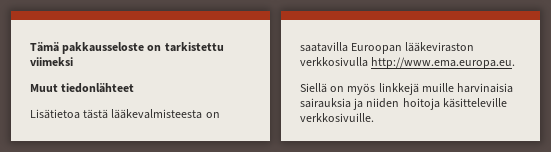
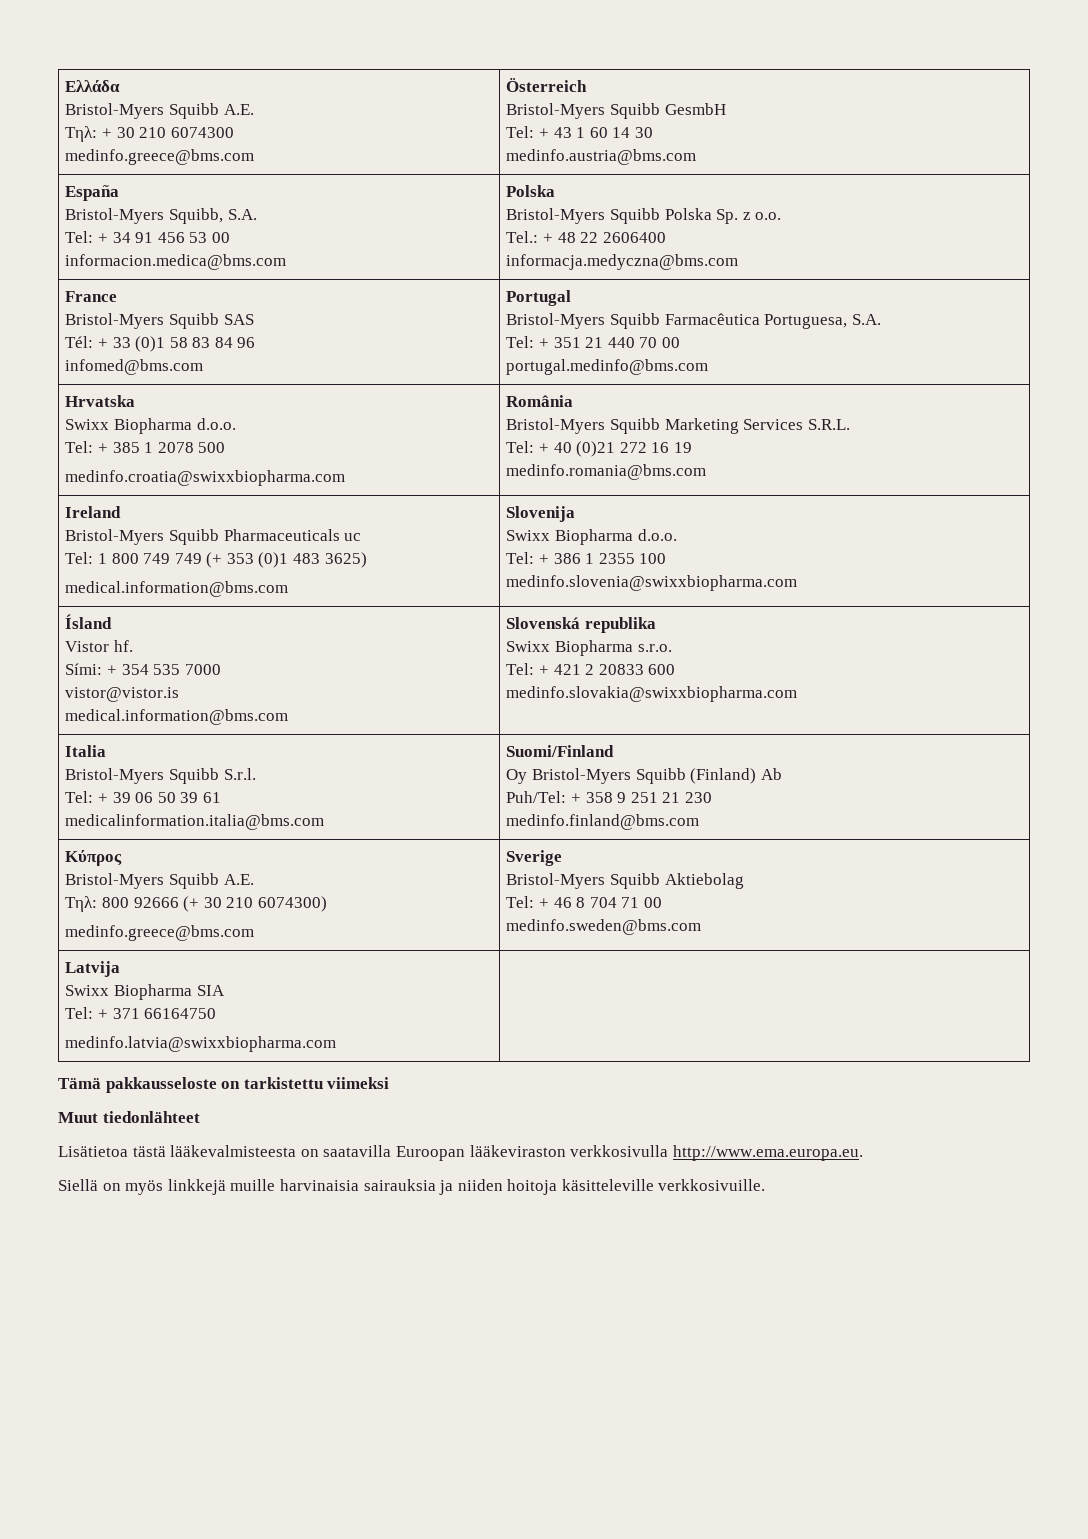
(30, 47) none -> [65,80,121,92] [65,103,254,119] [65,126,234,142] [65,149,255,165] [506,78,588,92] [506,103,726,119] [506,126,653,138] [506,149,697,165] [65,185,120,201] [65,208,257,224] [65,231,230,243] [65,254,287,270] [506,185,556,197] [506,208,782,224] [506,231,666,243] [506,254,739,270] [65,291,118,302] [65,313,254,329] [65,336,256,352] [65,359,204,375] [506,290,572,306] [506,313,881,329] [506,336,680,348] [506,359,709,375] [65,395,136,407] [65,418,236,434] [65,441,226,453] [65,470,346,486] [506,395,574,407] [506,418,850,434] [506,441,692,457] [506,464,707,480] [65,506,122,518] [65,529,362,545] [65,552,367,568] [65,581,289,597] [506,506,576,522] [506,529,677,545] [506,552,667,564] [506,575,798,591] [65,614,113,629] [65,640,133,652] [65,663,221,675] [65,687,180,702] [65,709,289,725] [506,617,656,633] [506,640,672,656] [506,663,676,675] [506,686,798,702] [65,745,107,757] [65,768,256,784] [65,791,221,803] [65,814,325,830] [506,745,615,757] [506,768,782,784] [506,791,712,803] [506,814,700,830] [65,850,123,866] [65,873,254,889] [65,896,327,912] [65,925,255,941] [506,850,563,866] [506,873,744,889] [506,896,662,908] [506,919,702,935] [65,961,121,977] [65,984,225,1000] [65,1007,217,1019] [65,1036,337,1052] Ελλάδα // Bristol-Myers Squibb A.E. // Τηλ: + 30 210 6074300 // medinfo.greece@bms.com | Österreich // Bristol-Myers Squibb GesmbH // Tel: + 43 1 60 14 30 // medinfo.austria@bms.com // España // Bristol-Myers Squibb, S.A. // Tel: + 34 91 456 53 00 // informacion.medica@bms.com | Polska // Bristol-Myers Squibb Polska Sp. z o.o. // Tel.: + 48 22 2606400 // informacja.medyczna@bms.com // France // Bristol-Myers Squibb SAS // Tél: + 33 (0)1 58 83 84 96 // infomed@bms.com | Portugal // Bristol-Myers Squibb Farmacêutica Portuguesa, S.A. // Tel: + 351 21 440 70 00 // portugal.medinfo@bms.com // Hrvatska // Swixx Biopharma d.o.o. // Tel: + 385 1 2078 500 // medinfo.croatia@swixxbiopharma.com | România // Bristol-Myers Squibb Marketing Services S.R.L. // Tel: + 40 (0)21 272 16 19 // medinfo.romania@bms.com // Ireland // Bristol-Myers Squibb Pharmaceuticals uc // Tel: 1 800 749 749 (+ 353 (0)1 483 3625) // medical.information@bms.com | Slovenija // Swixx Biopharma d.o.o. // Tel: + 386 1 2355 100 // medinfo.slovenia@swixxbiopharma.com // Ísland // Vistor hf. // Sími: + 354 535 7000 // vistor@vistor.is // medical.information@bms.com | Slovenská republika // Swixx Biopharma s.r.o. // Tel: + 421 2 20833 600 // medinfo.slovakia@swixxbiopharma.com // Italia // Bristol-Myers Squibb S.r.l. // Tel: + 39 06 50 39 61 // medicalinformation.italia@bms.com | Suomi/Finland // Oy Bristol-Myers Squibb (Finland) Ab // Puh/Tel: + 358 9 251 21 230 // medinfo.finland@bms.com // Κύπρος // Bristol-Myers Squibb A.E. // Τηλ: 800 92666 (+ 30 210 6074300) // medinfo.greece@bms.com | Sverige // Bristol-Myers Squibb Aktiebolag // Tel: + 46 8 704 71 00 // medinfo.sweden@bms.com // Latvija // Swixx Biopharma SIA // Tel: + 371 66164750 // medinfo.latvia@swixxbiopharma.com | //

